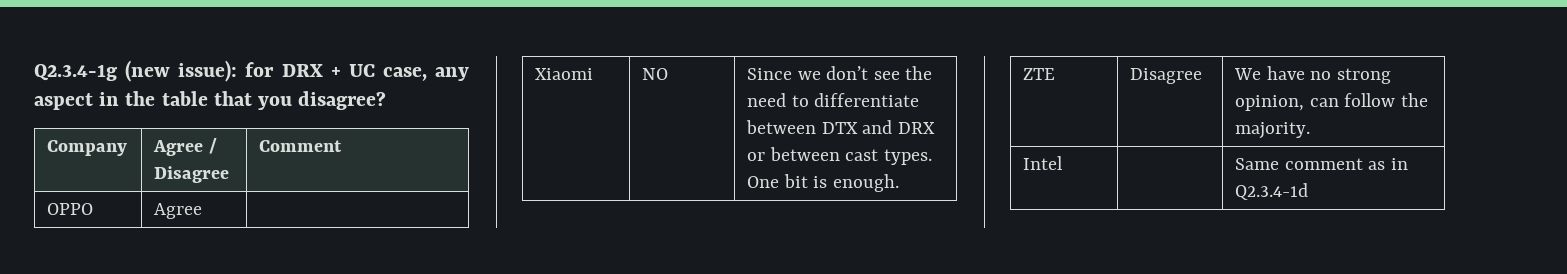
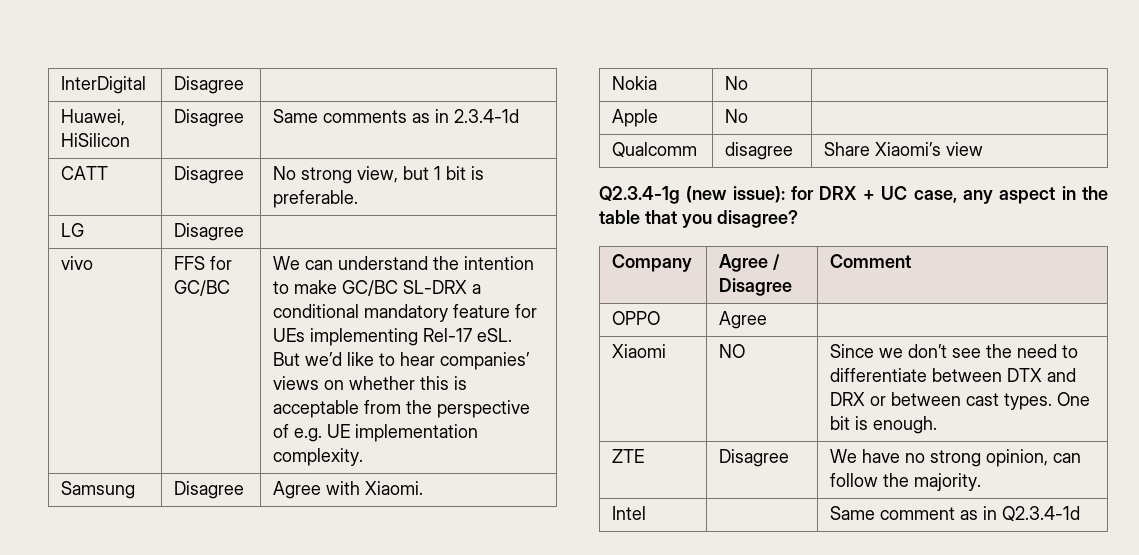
(34, 72) none -> [61,76,147,94] [174,76,245,94] [61,109,126,126] [61,133,131,147] [174,109,245,127] [273,109,520,123] [61,166,109,180] [174,166,245,184] [273,166,485,184] [273,190,359,208] [61,223,85,237] [174,223,245,241] [61,256,94,270] [174,256,233,270] [174,280,231,296] [273,256,535,270] [273,280,482,296] [273,304,538,322] [273,328,513,346] [273,352,531,370] [273,376,468,390] [273,400,531,418] [273,424,479,442] [273,448,364,466] [61,481,136,499] [174,481,245,499] [273,481,424,499] [612,76,658,90] [725,76,749,90] [612,109,659,127] [725,109,749,123] [612,142,698,158] [725,142,794,160] [824,142,984,156] InterDigital | Disagree | // Huawei, HiSilicon | Disagree | Same comments as in 2.3.4-1d // CATT | Disagree | No strong view, but 1 bit is preferable. // LG | Disagree | // vivo | FFS for GC/BC | We can understand the intention to make GC/BC SL-DRX a conditional mandatory feature for UEs implementing Rel-17 eSL. But we’d like to hear companies’ views on whether this is acceptable from the perspective of e.g. UE implementation complexity. // Samsung | Disagree | Agree with Xiaomi. // Nokia | No | // Apple | No | // Qualcomm | disagree | Share Xiaomi’s view //

